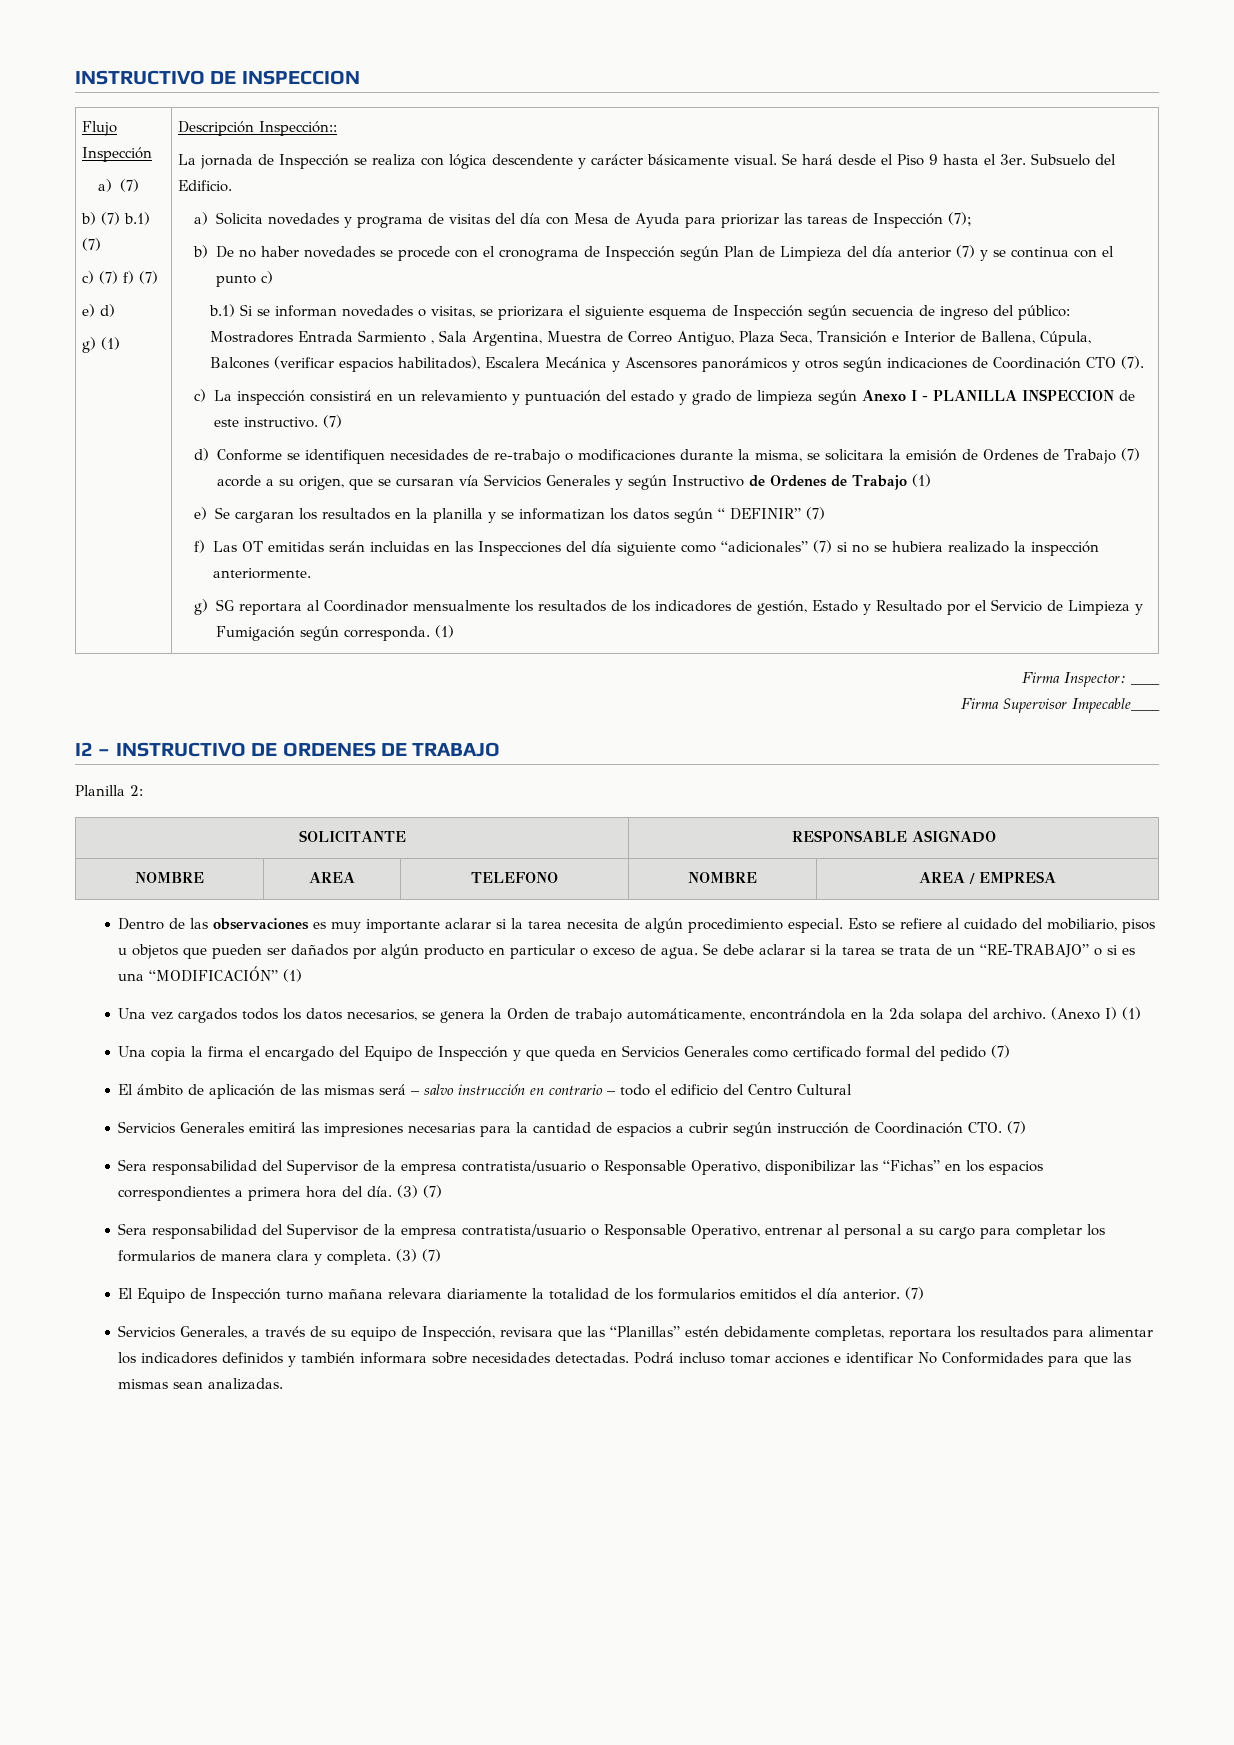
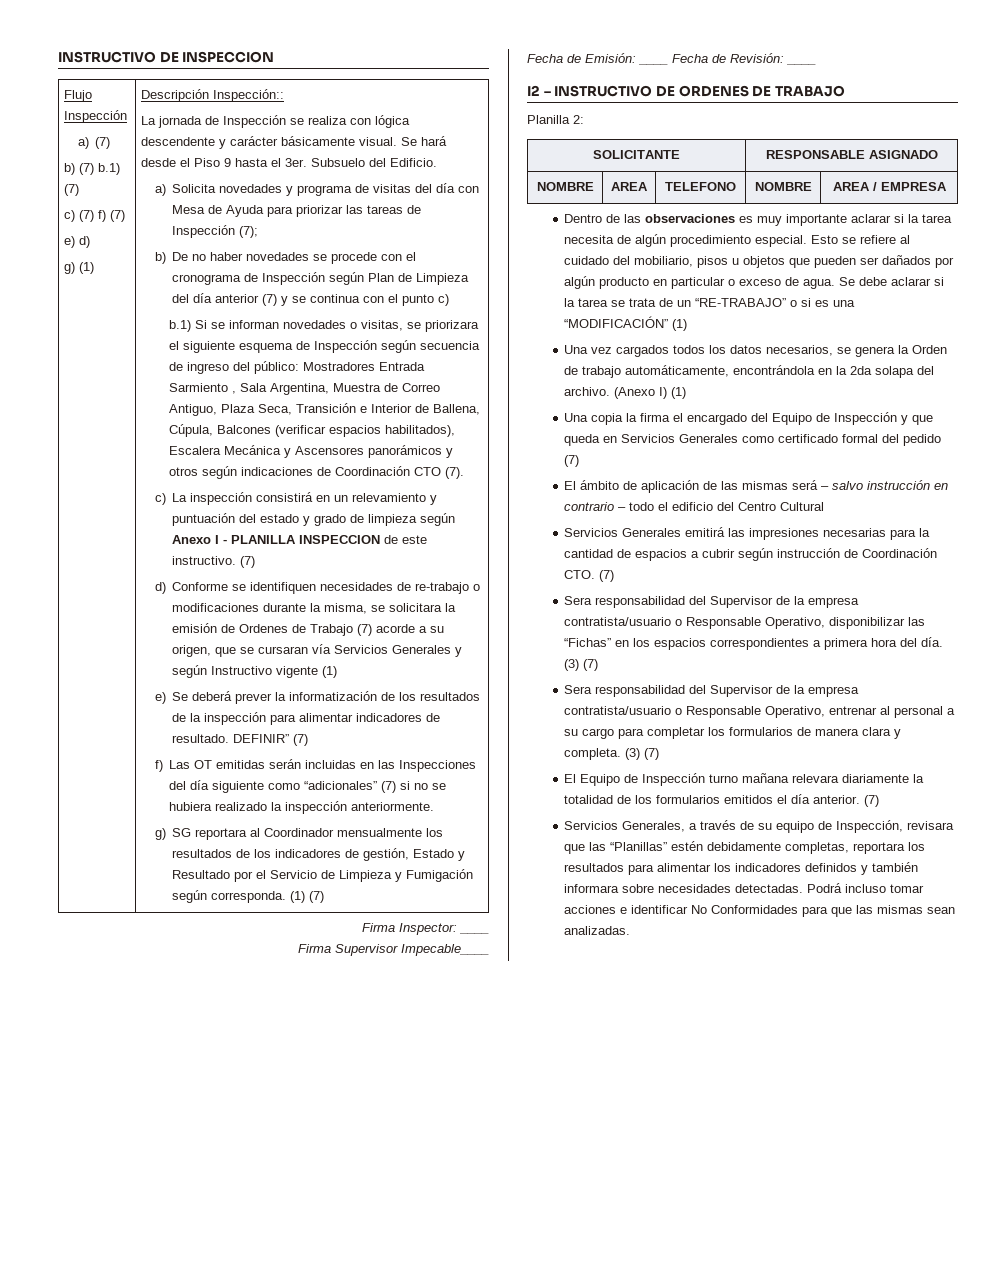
[748,475,907,490] de Ordenes de Trabajo -> [276,666,319,678] vigente
[234,508,725,523] cargaran los resultados en la planilla y se informatizan los datos según “ -> [192,691,481,704] [172,712,441,725] [172,734,230,743] deberá prever la informatización de los resultados de la inspección para alimentar indicadores de resultado.
(454, 631) none -> [309,891,325,903] (7)
(1160, 705) none -> [527,53,636,63] [638,63,668,65] [672,53,784,63] [786,63,816,65] // Fecha de Emisión: ____ Fecha de Revisión: ____

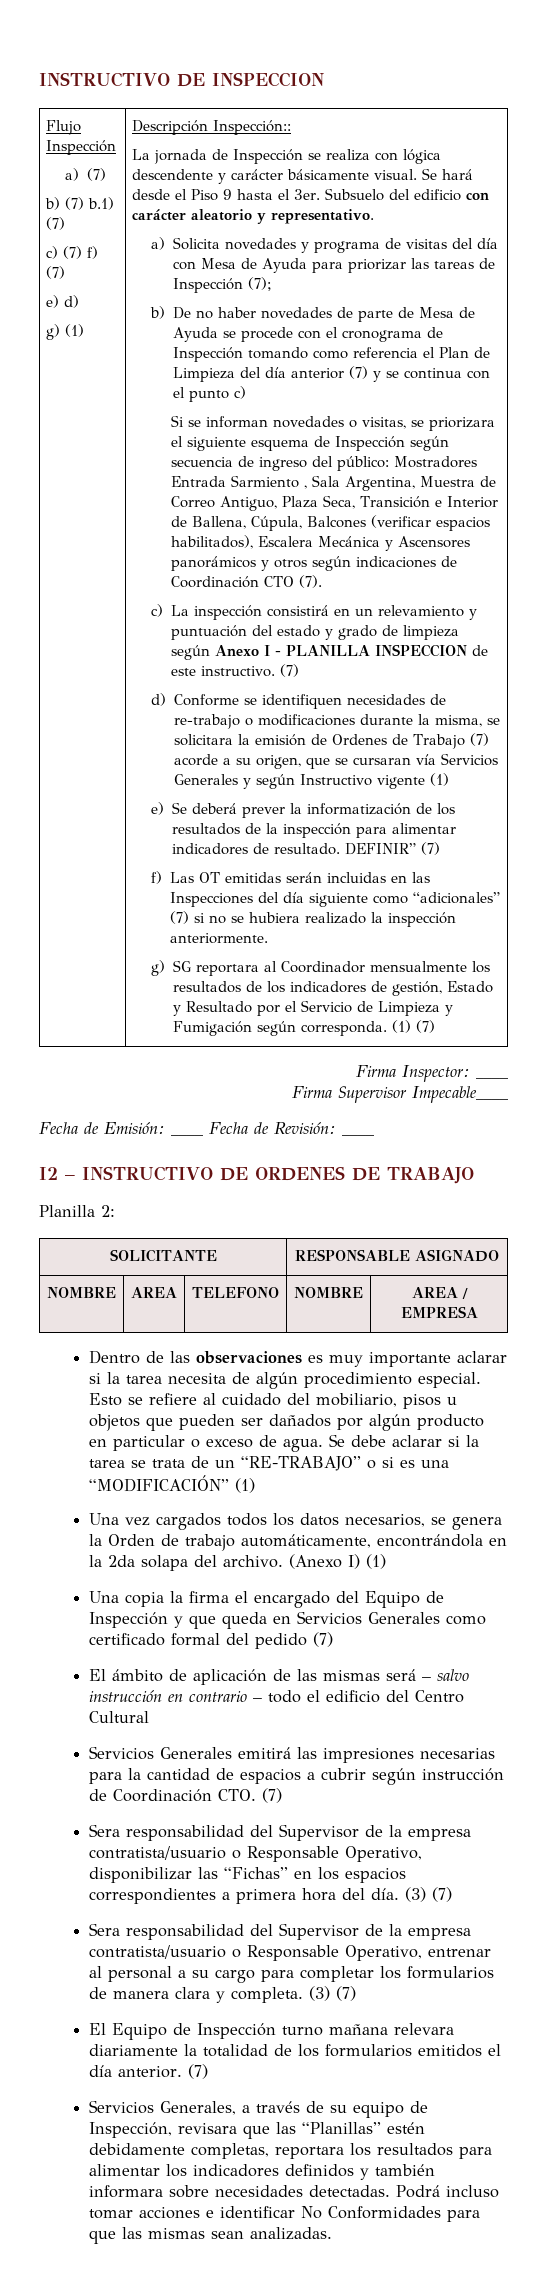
[390,158,438,167] Edificio. -> [414,189,490,201] [132,209,375,224] edificio con carácter aleatorio y representativo.
(310, 256) none -> [336,307,475,322] [172,327,218,342] de parte de Mesa de Ayuda
[329,272,365,285] según -> [247,347,435,359] tomando como referencia el
[168,320,191,332] b.1) -> (246, 392) none

